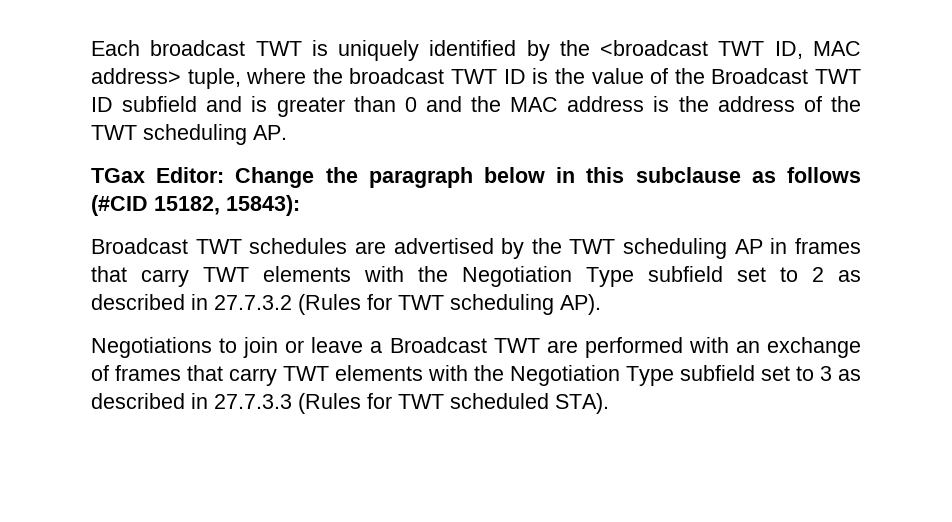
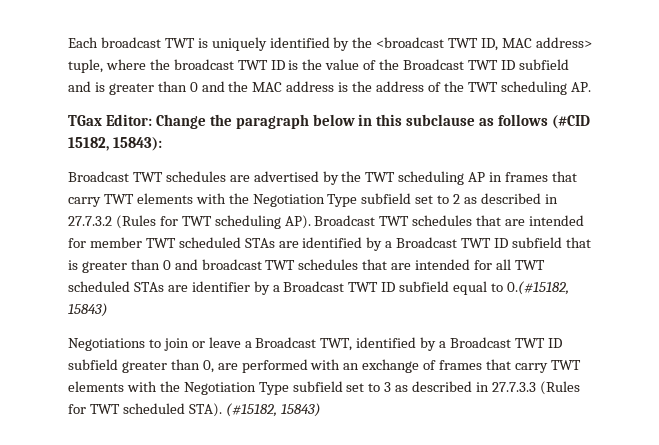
(601, 304) none -> [314,215,585,226] [68,237,591,251] [68,259,545,273] [68,281,569,295] [68,303,108,317] Broadcast TWT schedules that are intended for member TWT scheduled STAs are identified by a Broadcast TWT ID subfield that is greater than 0 and broadcast TWT schedules that are intended for all TWT scheduled STAs are identifier by a Broadcast TWT ID subfield equal to 0.(#15182, 15843)
[493,338,540,353] TWT -> [320,337,562,351] [68,359,214,373] TWT, identified by a Broadcast TWT ID subfield greater than 0,
(609, 403) none -> [225,403,321,417] (#15182, 15843)

